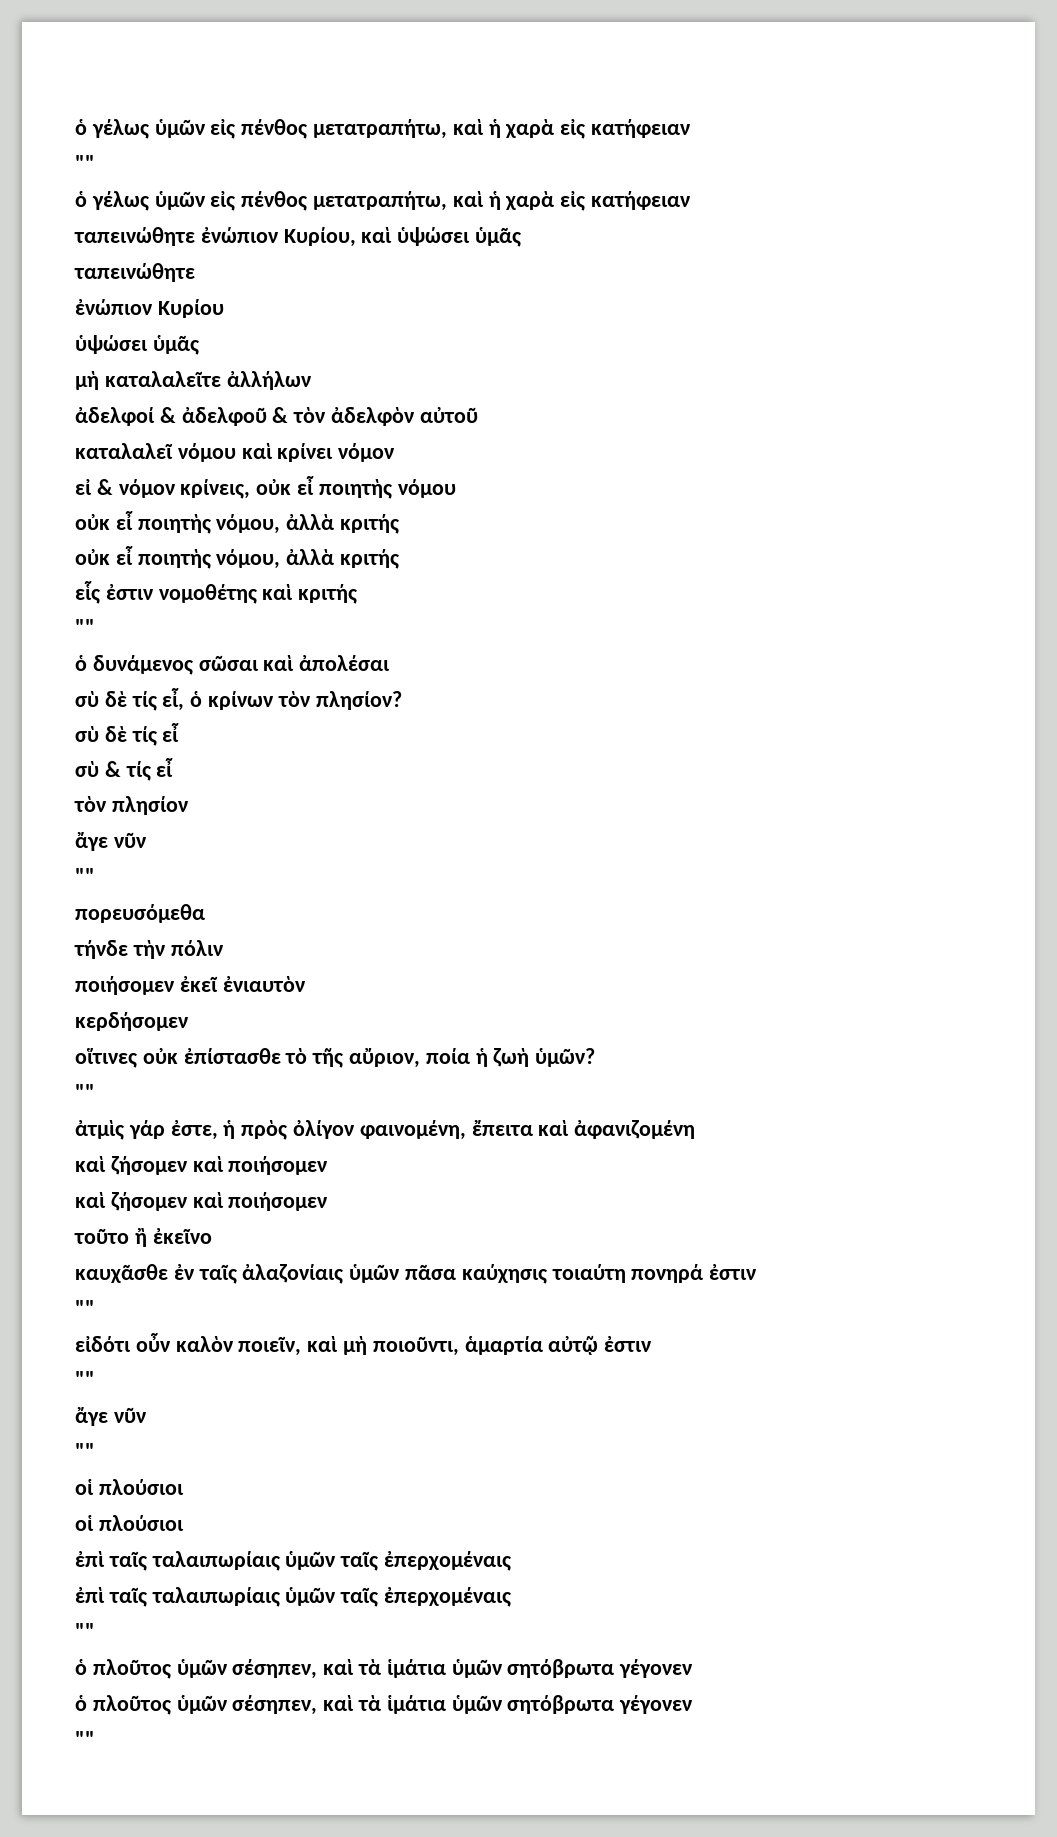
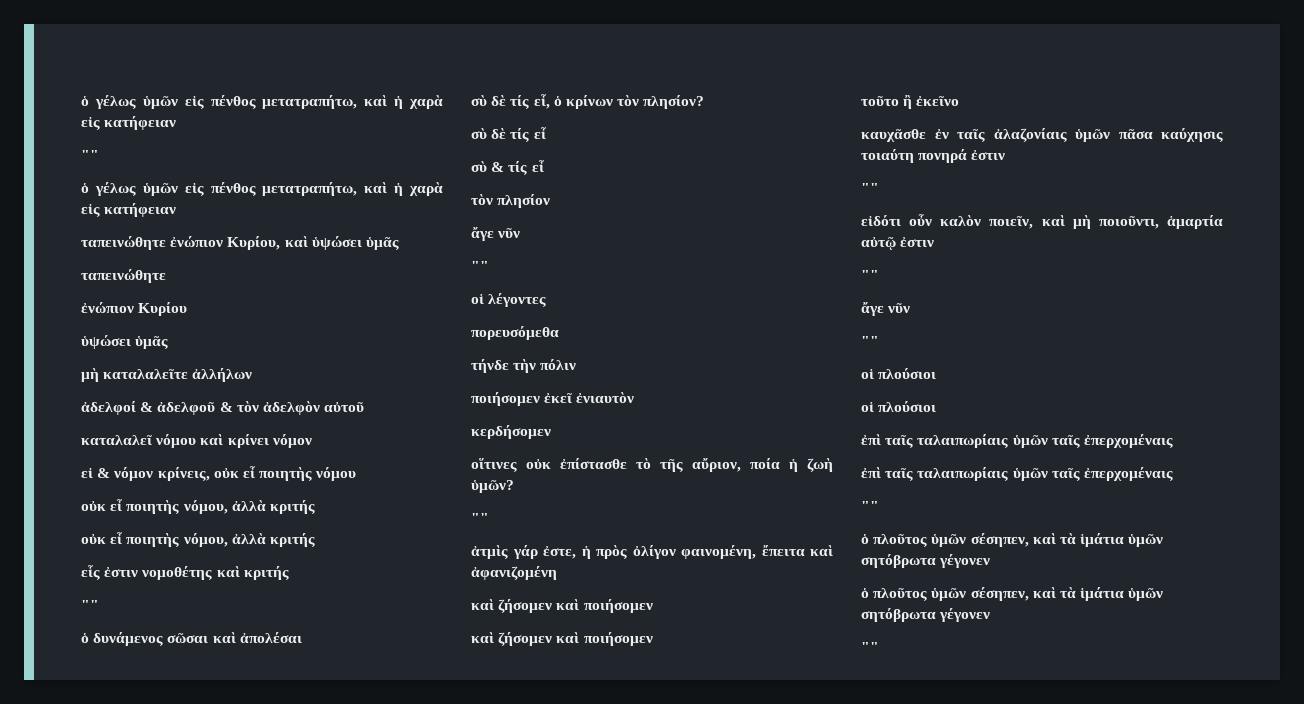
(95, 876) none -> [471,293,547,307] // οἱ λέγοντες

